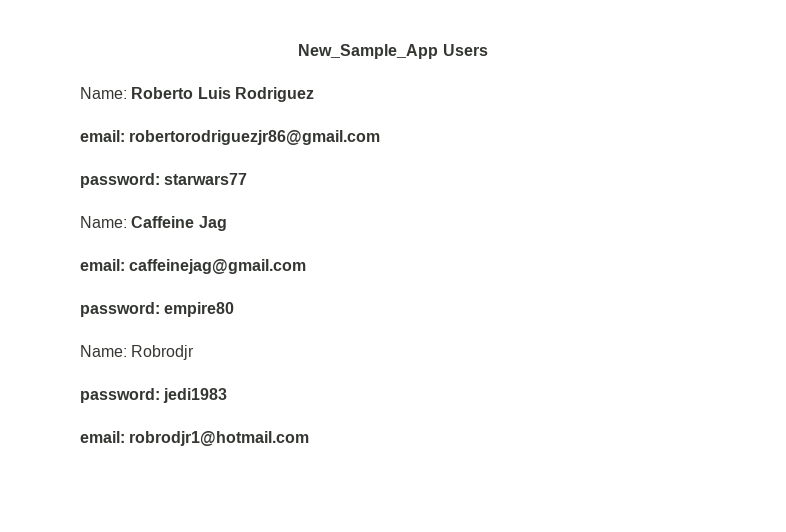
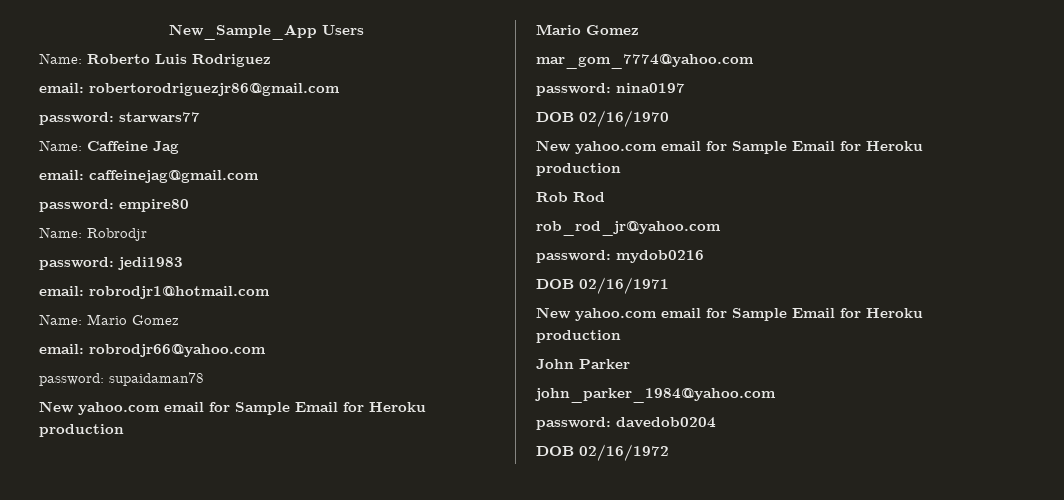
(310, 438) none -> [39,314,179,325] [39,344,266,357] [39,372,204,386] [39,401,426,415] [39,424,124,437] [536,24,639,35] [536,54,754,69] [536,83,685,96] [536,110,669,127] [536,140,923,154] [536,163,621,176] [536,192,605,202] [536,221,721,236] [536,250,704,263] [536,277,669,294] [536,307,923,321] [536,330,621,343] [536,359,630,369] [535,388,776,403] [536,417,716,430] [536,444,669,461] // Name: Mario Gomez // email: robrodjr66@yahoo.com // password: supaidaman78 // New yahoo.com email for Sample Email for Heroku production // Mario Gomez // mar_gom_7774@yahoo.com // password: nina0197 // DOB 02/16/1970 // New yahoo.com email for Sample Email for Heroku production // Rob Rod // rob_rod_jr@yahoo.com // password: mydob0216 // DOB 02/16/1971 // New yahoo.com email for Sample Email for Heroku production // John Parker // john_parker_1984@yahoo.com // password: davedob0204 // DOB 02/16/1972

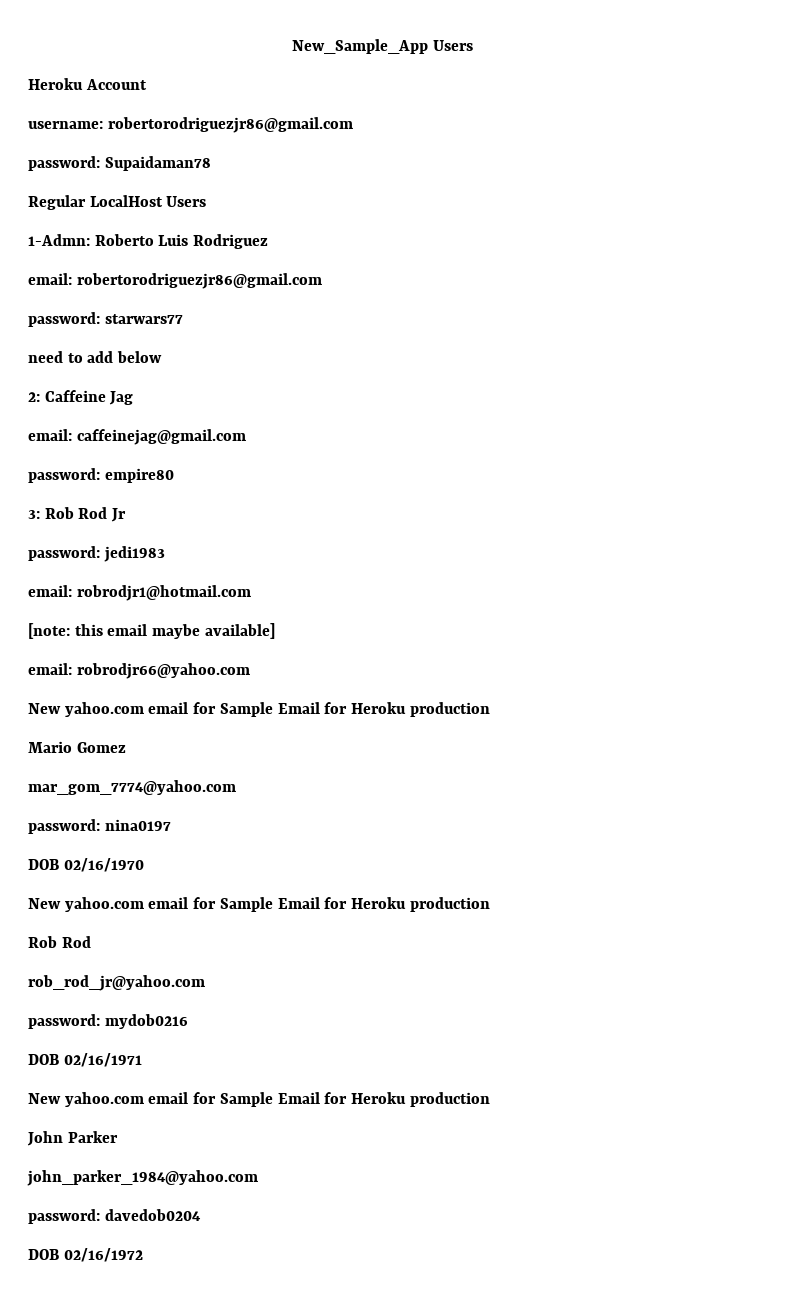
[39,53,82,64] Name: -> [28,78,147,90] [28,117,353,133] [28,156,211,171] [28,195,207,210] [28,234,90,246] Heroku Account // username: robertorodriguezjr86@gmail.com // password: Supaidaman78 // Regular LocalHost Users // 1-Admn:
[39,140,82,151] Name: -> [28,351,163,363] [28,392,40,402] need to add below // 2:
[39,227,147,241] Name: Robrodjr -> [28,507,127,522] 3: Rob Rod Jr
[39,314,179,325] Name: Mario Gomez -> [28,623,275,639] [note: this email maybe available]
[39,372,204,386] // password: supaidaman78 -> (250, 671) none

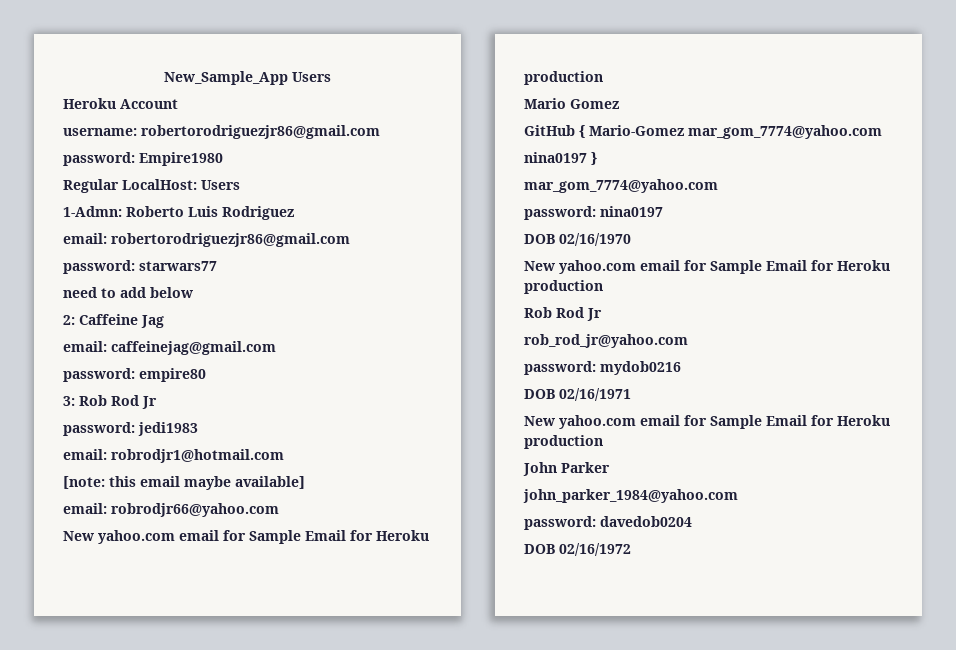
[104,156,211,171] Supaidaman78 -> [139,152,223,166] Empire1980
[89,195,163,207] LocalHost -> [122,179,197,190] LocalHost:
(126, 747) none -> [524,125,882,139] [524,152,597,165] // GitHub { Mario-Gomez mar_gom_7774@yahoo.com // nina0197 }
(91, 942) none -> [587,308,602,321] Jr

